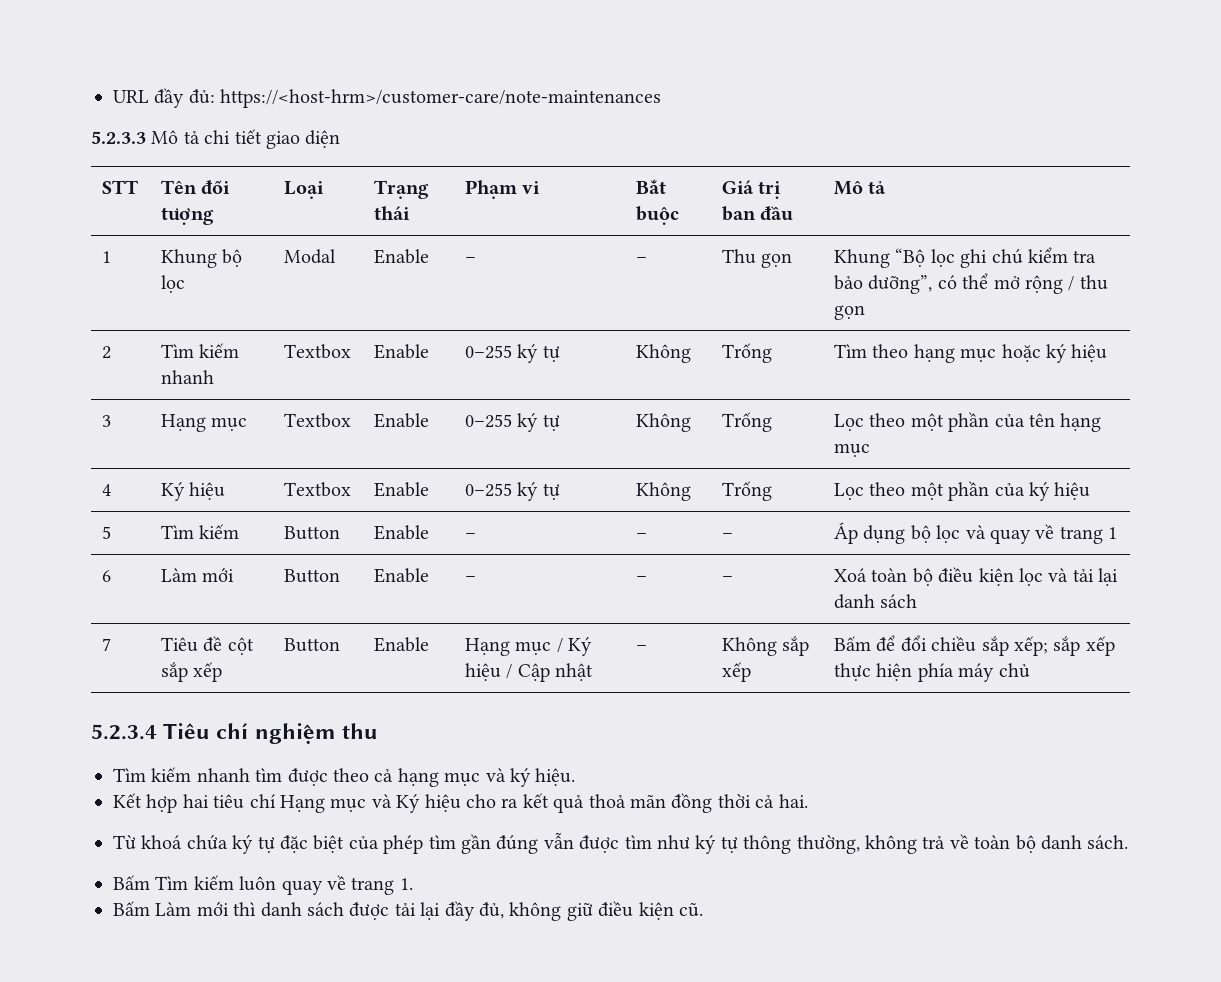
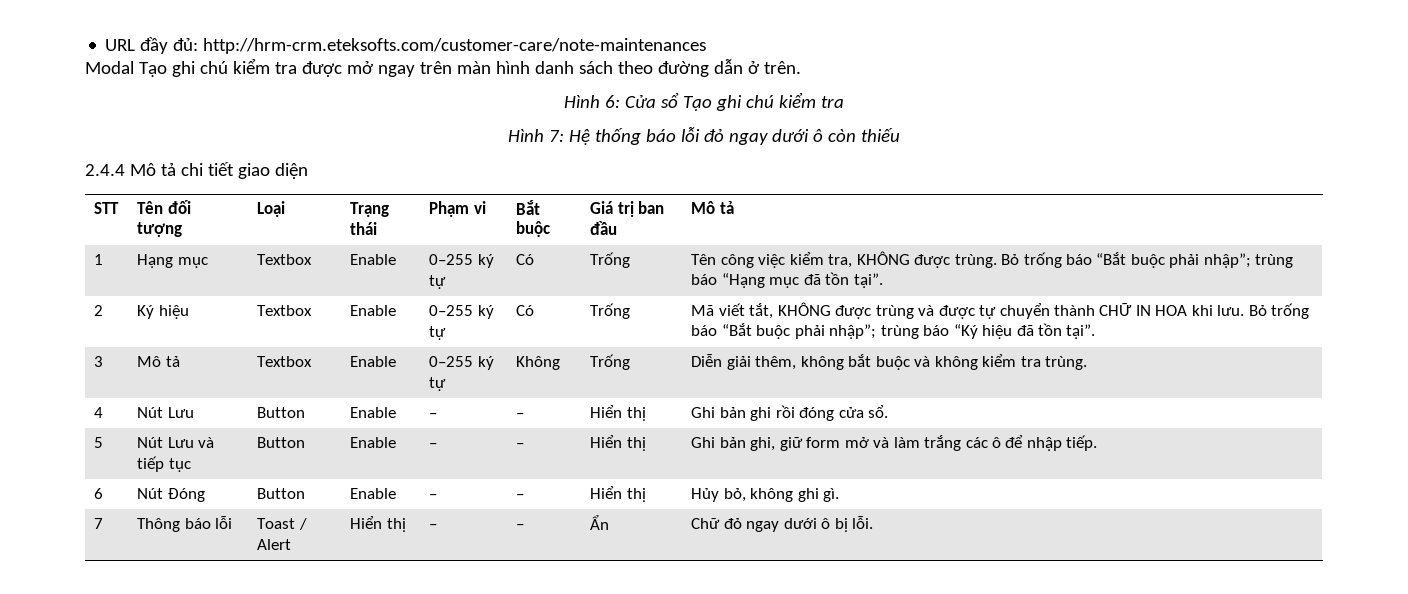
[220,89,662,108] [91,131,146,144] https://<host-hrm>/customer-care/note-maintenances // 5.2.3.3 -> [203,38,707,54] [85,58,801,77] [564,92,844,111] [507,126,901,145] [85,164,125,176] http://hrm-crm.eteksofts.com/customer-care/note-maintenances // Modal Tạo ghi chú kiểm tra được mở ngay trên màn hình danh sách theo đường dẫn ở trên. // Hình 6: Cửa sổ Tạo ghi chú kiểm tra // Hình 7: Hệ thống báo lỗi đỏ ngay dưới ô còn thiếu // 2.4.4
[161,249,243,268] [161,275,186,293] [284,249,337,264] [374,249,430,264] [465,257,477,263] [636,257,648,263] [722,249,793,268] [834,247,1097,268] [834,273,1108,294] [834,305,866,320] [102,346,112,359] [161,343,240,358] [161,370,215,384] [284,344,352,359] [374,344,430,359] [465,344,560,363] [636,344,692,363] [722,343,773,363] [834,344,1108,363] [102,415,112,427] [161,414,248,432] [284,413,352,428] [374,413,430,428] [465,413,560,432] [636,413,692,432] [722,412,773,432] [834,412,1102,432] [834,443,871,457] [102,484,112,496] [161,482,226,501] [284,482,352,497] [374,482,430,497] [465,482,560,501] [636,482,692,501] [722,481,773,501] [834,481,1091,501] [102,526,112,539] [161,524,240,539] [284,526,341,540] [374,525,430,540] [465,533,477,539] [636,533,648,539] [722,533,734,539] [834,522,1118,544] [102,570,112,582] [161,568,235,582] [284,569,341,583] [374,568,430,583] [465,576,477,582] [636,576,648,582] [722,576,734,582] [834,567,1119,586] [834,594,918,609] [102,638,112,651] [161,636,254,655] [161,662,223,682] [284,638,341,652] [374,637,430,652] [465,637,593,656] [465,663,594,682] [636,645,648,651] [722,636,810,656] [722,662,752,682] [834,635,1115,656] [834,663,1030,682] [91,723,378,744] [113,767,576,787] [113,793,808,813] [113,832,1129,854] [113,875,413,895] [113,901,703,921] Khung bộ lọc | Modal | Enable | – | – | Thu gọn | Khung “Bộ lọc ghi chú kiểm tra bảo dưỡng”, có thể mở rộng / thu gọn // 2 | Tìm kiếm nhanh | Textbox | Enable | 0–255 ký tự | Không | Trống | Tìm theo hạng mục hoặc ký hiệu // 3 | Hạng mục | Textbox | Enable | 0–255 ký tự | Không | Trống | Lọc theo một phần của tên hạng mục // 4 | Ký hiệu | Textbox | Enable | 0–255 ký tự | Không | Trống | Lọc theo một phần của ký hiệu // 5 | Tìm kiếm | Button | Enable | – | – | – | Áp dụng bộ lọc và quay về trang 1 // 6 | Làm mới | Button | Enable | – | – | – | Xoá toàn bộ điều kiện lọc và tải lại danh sách // 7 | Tiêu đề cột sắp xếp | Button | Enable | Hạng mục / Ký hiệu / Cập nhật | – | Không sắp xếp | Bấm để đổi chiều sắp xếp; sắp xếp thực hiện phía máy chủ // 5.2.3.4 Tiêu chí nghiệm thu // Tìm kiếm nhanh tìm được theo cả hạng mục và ký hiệu. // Kết hợp hai tiêu chí Hạng mục và Ký hiệu cho ra kết quả thoả mãn đồng thời cả hai. // Từ khoá chứa ký tự đặc biệt của phép tìm gần đúng vẫn được tìm như ký tự thông thường, không trả về toàn bộ danh sách. // Bấm Tìm kiếm luôn quay về trang 1. // Bấm Làm mới thì danh sách được tải lại đầy đủ, không giữ điều kiện cũ. -> [137,254,208,268] [257,254,313,265] [350,254,397,265] [429,254,494,268] [429,275,447,289] [516,254,535,265] [590,252,631,268] [691,251,1294,268] [691,272,883,288] [94,305,104,316] [137,305,189,319] [257,305,313,316] [350,305,397,316] [429,305,494,319] [429,326,447,340] [516,305,535,316] [590,303,631,319] [691,302,1310,319] [691,323,1096,339] [94,356,104,367] [137,356,180,367] [257,356,313,367] [350,356,397,367] [429,356,494,370] [429,377,447,391] [516,356,561,370] [590,354,631,370] [691,354,1088,370] [94,407,104,418] [137,407,194,418] [257,407,306,418] [350,407,397,418] [429,413,438,418] [516,413,525,418] [590,405,646,421] [691,405,889,421] [94,437,104,448] [137,437,215,448] [137,456,191,472] [257,437,306,448] [350,437,397,448] [429,443,438,448] [516,443,525,448] [590,435,646,451] [691,435,1098,451] [94,488,104,499] [137,488,205,502] [257,488,306,499] [350,488,397,499] [429,494,438,499] [516,494,525,499] [590,486,646,502] [691,488,840,502] [94,518,104,529] [137,516,233,532] [257,518,307,530] [257,539,292,550] [350,516,406,532] [429,524,438,529] [516,524,525,529] [590,515,610,530] [691,516,874,532] Hạng mục | Textbox | Enable | 0–255 ký tự | Có | Trống | Tên công việc kiểm tra, KHÔNG được trùng. Bỏ trống báo “Bắt buộc phải nhập”; trùng báo “Hạng mục đã tồn tại”. // 2 | Ký hiệu | Textbox | Enable | 0–255 ký tự | Có | Trống | Mã viết tắt, KHÔNG được trùng và được tự chuyển thành CHỮ IN HOA khi lưu. Bỏ trống báo “Bắt buộc phải nhập”; trùng báo “Ký hiệu đã tồn tại”. // 3 | Mô tả | Textbox | Enable | 0–255 ký tự | Không | Trống | Diễn giải thêm, không bắt buộc và không kiểm tra trùng. // 4 | Nút Lưu | Button | Enable | – | – | Hiển thị | Ghi bản ghi rồi đóng cửa sổ. // 5 | Nút Lưu và tiếp tục | Button | Enable | – | – | Hiển thị | Ghi bản ghi, giữ form mở và làm trắng các ô để nhập tiếp. // 6 | Nút Đóng | Button | Enable | – | – | Hiển thị | Hủy bỏ, không ghi gì. // 7 | Thông báo lỗi | Toast / Alert | Hiển thị | – | – | Ẩn | Chữ đỏ ngay dưới ô bị lỗi.

